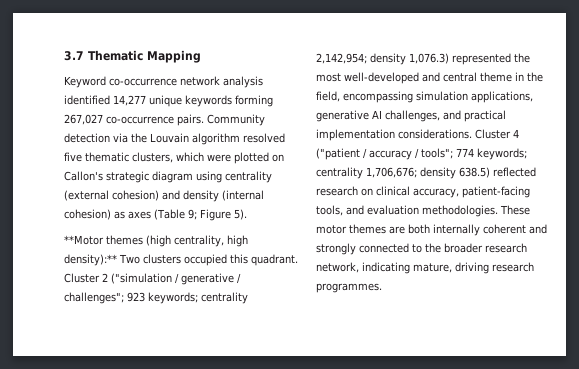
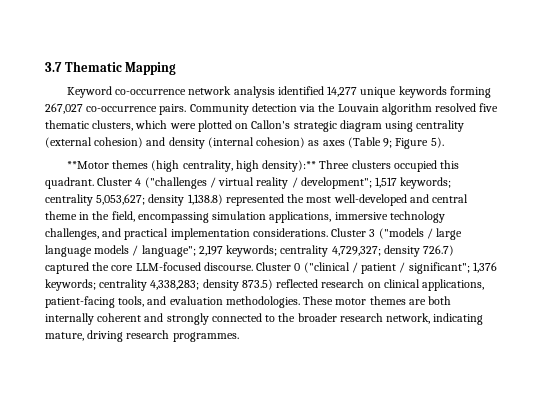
[119,254,140,264] Two -> [319,160,350,169] Three
[102,273,241,285] [64,292,248,304] [316,53,449,65] 2 ("simulation / generative / challenges"; 923 keywords; centrality 2,142,954; density 1,076.3) -> [135,177,452,189] [45,194,223,206] 4 ("challenges / virtual reality / development"; 1,517 keywords; centrality 5,053,627; density 1,138.8)
[316,110,382,122] generative AI -> [334,211,445,223] immersive technology
[513,129,519,138] [316,148,527,160] [316,167,490,179] 4 ("patient / accuracy / tools"; 774 keywords; centrality 1,706,676; density 638.5) -> [369,228,463,240] [45,245,455,257] [45,262,497,274] [45,279,273,291] 3 ("models / large language models / language"; 2,197 keywords; centrality 4,729,327; density 726.7) captured the core LLM-focused discourse. Cluster 0 ("clinical / patient / significant"; 1,376 keywords; centrality 4,338,283; density 873.5)
[413,188,459,198] accuracy, -> [422,279,485,291] applications,

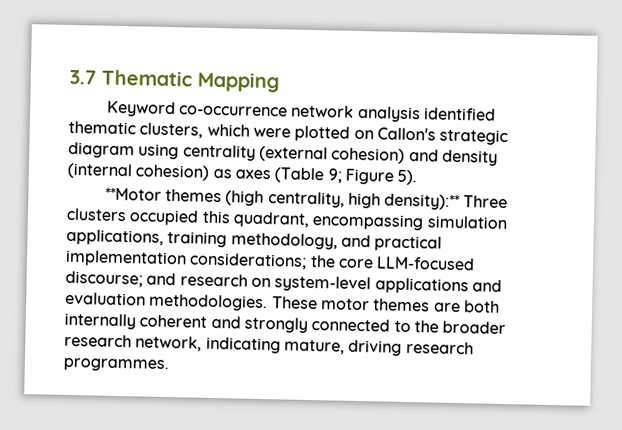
[327,86,491,98] [45,103,499,115] 14,277 unique keywords forming 267,027 co-occurrence pairs. Community detection via the Louvain algorithm resolved five -> (496, 114) none
[45,177,452,189] [45,194,469,206] [45,211,445,223] [45,228,463,240] [45,245,455,257] [45,262,497,274] [45,279,485,291] [45,296,145,308] quadrant. Cluster 4 ("challenges / virtual reality / development"; 1,517 keywords; centrality 5,053,627; density 1,138.8) represented the most well-developed and central theme in the field, encompassing simulation applications, immersive technology challenges, and practical implementation considerations. Cluster 3 ("models / large language models / language"; 2,197 keywords; centrality 4,729,327; density 726.7) captured the core LLM-focused discourse. Cluster 0 ("clinical / patient / significant"; 1,376 keywords; centrality 4,338,283; density 873.5) reflected research on clinical applications, patient-facing tools, -> [232,211,507,231] [66,228,443,252] [65,249,476,271] [65,270,469,295] quadrant, encompassing simulation applications, training methodology, and practical implementation considerations; the core LLM-focused discourse; and research on system-level applications

